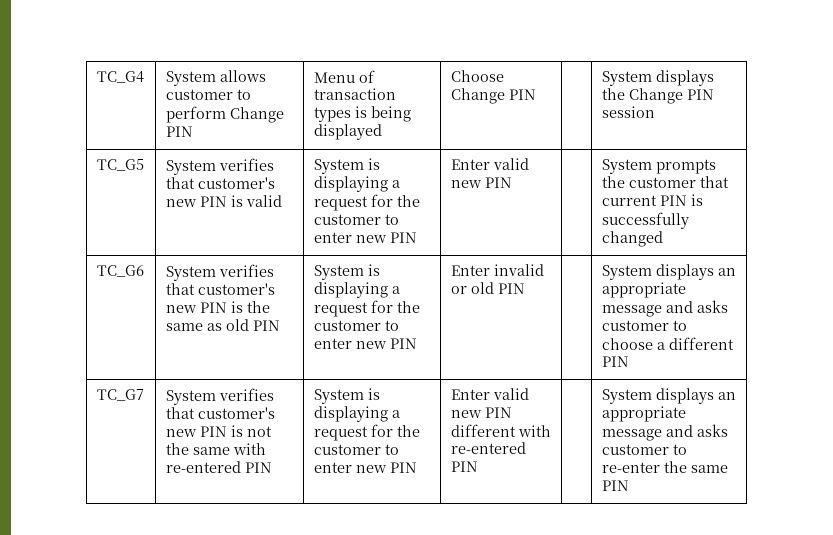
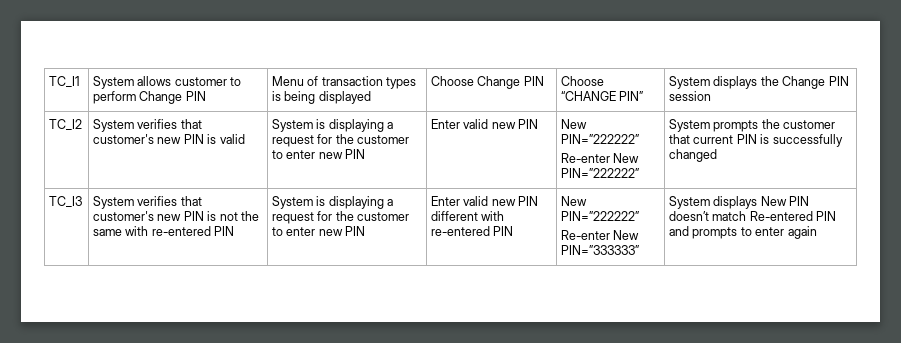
[96,71,144,83] TC_G4 -> [49,76,81,87] TC_I1
(536, 94) none -> [561,76,605,86] [561,91,644,101] Choose “CHANGE PIN”
[96,159,144,171] TC_G5 -> [49,119,83,130] TC_I2
(512, 182) none -> [561,119,588,129] [561,134,640,144] [561,153,640,163] [561,168,640,178] New PIN=”222222” // Re-enter New PIN=”222222”
[96,265,144,277] [165,264,274,281] [165,283,275,295] [165,301,270,313] [165,319,280,331] [313,264,380,280] [313,282,400,298] [313,300,420,317] [313,320,399,331] [313,338,417,349] [450,264,544,276] [450,282,525,294] [601,264,736,280] [601,282,686,298] [601,300,728,317] [601,320,687,331] [601,337,734,350] [601,356,629,367] [96,389,144,401] TC_G6 | System verifies that customer's new PIN is the same as old PIN | System is displaying a request for the customer to enter new PIN | Enter invalid or old PIN | | System displays an appropriate message and asks customer to choose a different PIN // TC_G7 -> [49,196,83,207] TC_I3
[601,388,736,404] [601,406,686,422] [601,424,728,441] [601,444,687,455] [601,461,728,473] [601,480,629,491] | System displays an appropriate message and asks customer to re-enter the same PIN -> [561,196,588,206] [561,211,640,221] [561,230,640,240] [561,245,640,255] [669,196,810,209] [669,211,837,221] [669,226,817,239] New PIN=”222222” // Re-enter New PIN=”333333” | System displays New PIN doesn’t match Re-entered PIN and prompts to enter again

